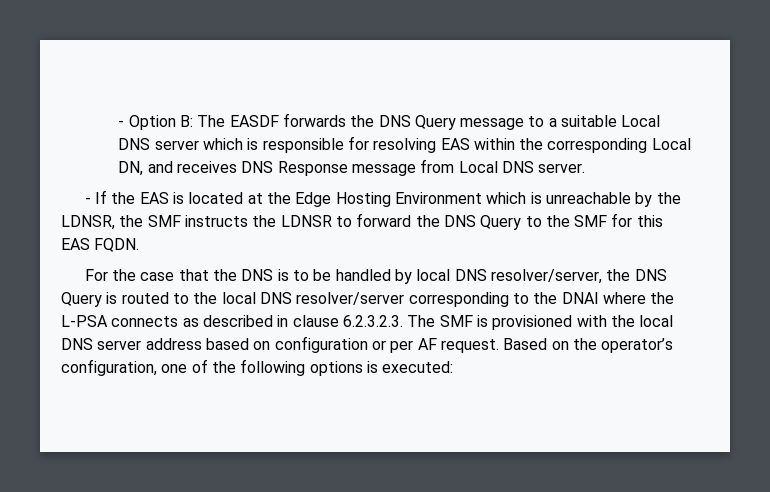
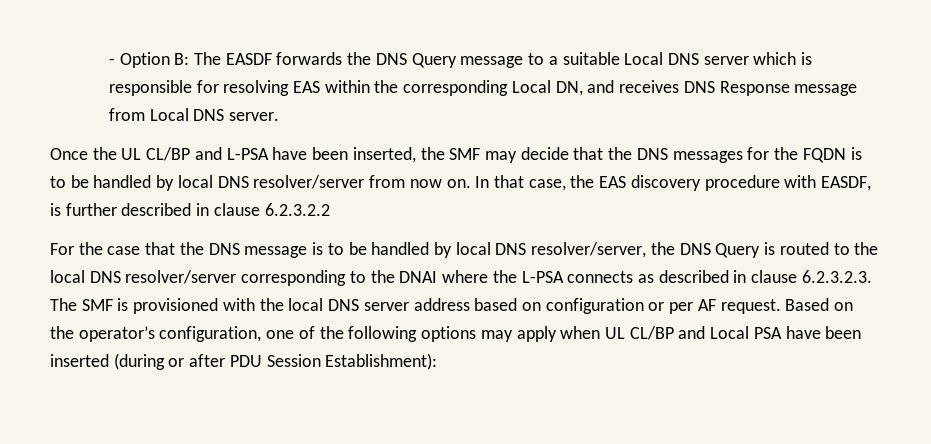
[84,190,681,207] [61,213,663,230] [61,238,140,252] - If the EAS is located at the Edge Hosting Environment which is unreachable by the LDNSR, the SMF instructs the LDNSR to forward the DNS Query to the SMF for this EAS FQDN. -> [50,147,862,163] [50,175,872,191] [50,203,330,216] Once the UL CL/BP and L-PSA have been inserted, the SMF may decide that the DNS messages for the FQDN is to be handled by local DNS resolver/server from now on. In that case, the EAS discovery procedure with EASDF, is further described in clause 6.2.3.2.2
(274, 275) none -> [244,246,308,258] message
[366,361,454,373] is executed: -> [480,326,862,342] [50,353,438,370] may apply when UL CL/BP and Local PSA have been inserted (during or after PDU Session Establishment):

